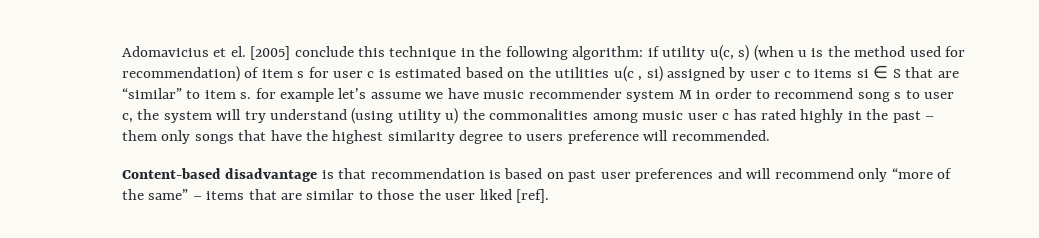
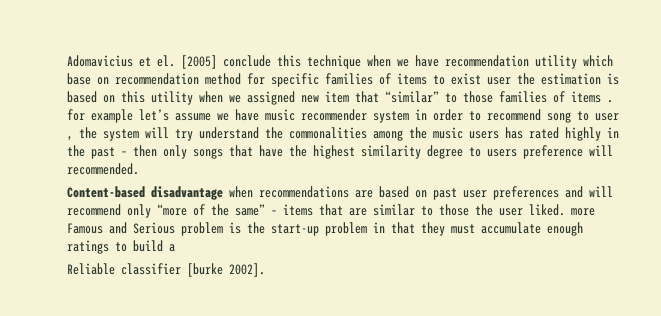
[460,45,966,61] [121,65,959,82] [121,88,252,99] in the following algorithm: if utility u(c, s) (when u is the method used for recommendation) of item s for user c is estimated based on the utilities u(c , si) assigned by user c to items si ∈ S that are “similar” to item s. -> [366,55,613,69] [66,73,619,87] [66,91,613,105] when we have recommendation utility which base on recommendation method for specific families of items to exist user the estimation is based on this utility when we assigned new item that “similar” to those families of items .
[678,90,692,99] M -> (409, 117) none
[894,92,902,99] s -> (571, 117) none
[121,113,133,123] c, -> [66,136,73,141] ,
[351,108,730,124] (using utility u) the commonalities among music user c -> [264,127,499,141] the commonalities among the music users
[121,130,157,141] them -> [132,145,157,157] then
[321,168,502,179] is that recommendation is -> [228,186,373,198] when recommendations are
[479,189,550,203] liked [ref]. -> [528,204,595,216] [66,222,583,236] [66,240,175,254] [66,263,265,277] liked. more Famous and Serious problem is the start-up problem in that they must accumulate enough ratings to build a // Reliable classifier [burke 2002].

